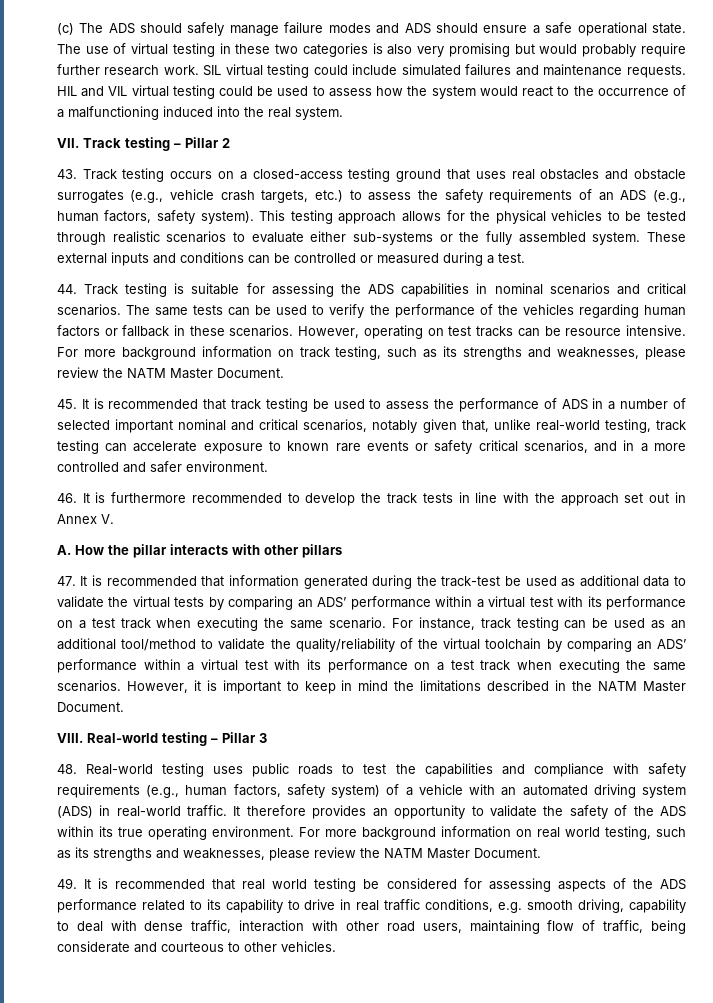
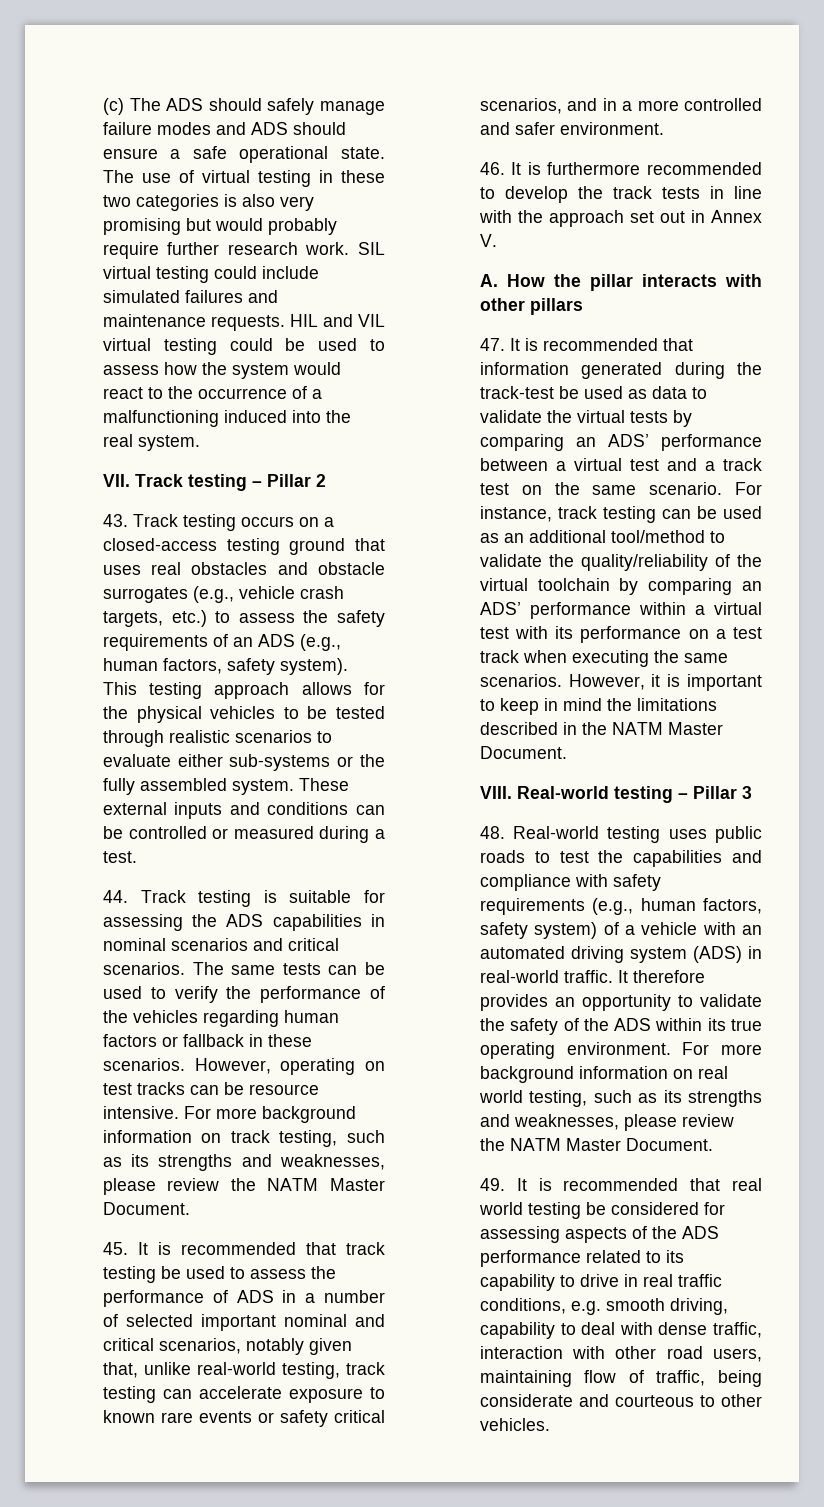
[579,575,639,587] additional -> (647, 394) none
[435,596,686,610] [56,617,259,631] within a virtual test with its performance on a test track when executing -> [479,458,762,471] [479,483,542,495] between a virtual test and a track test on

